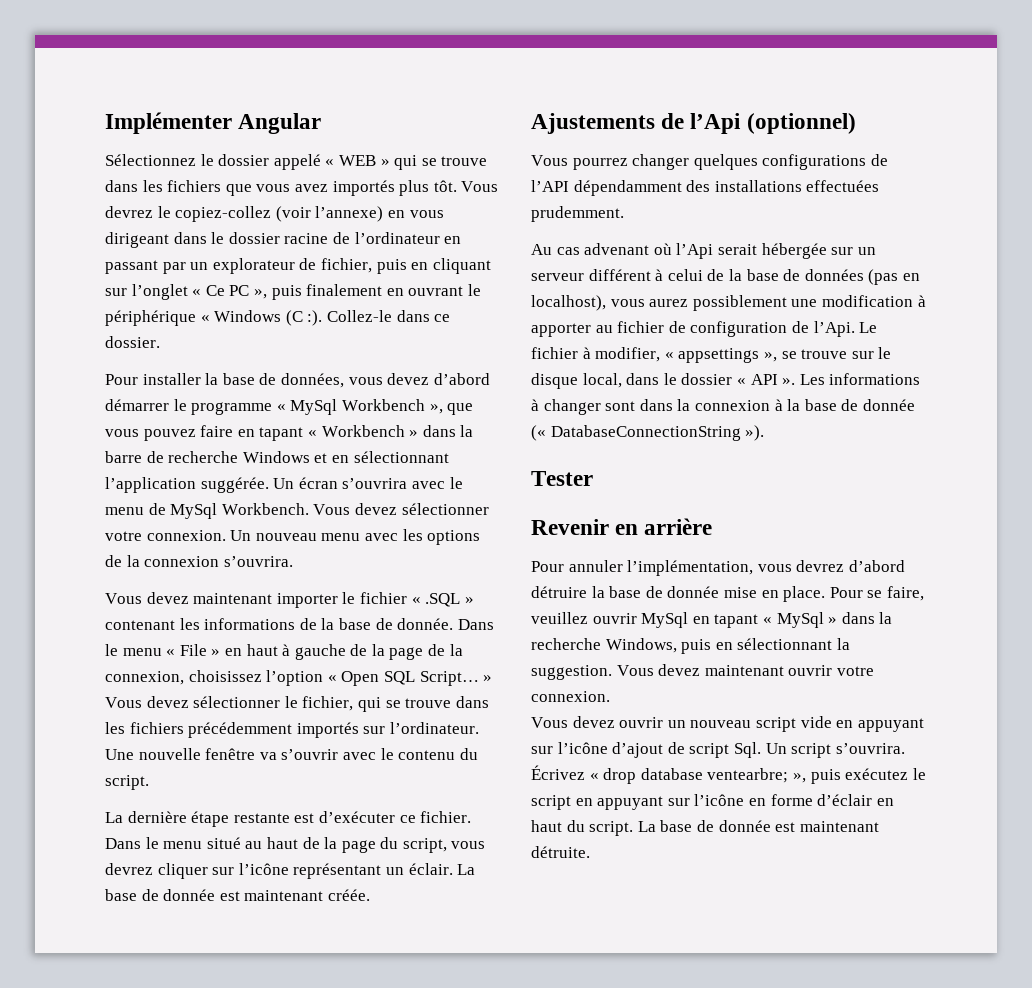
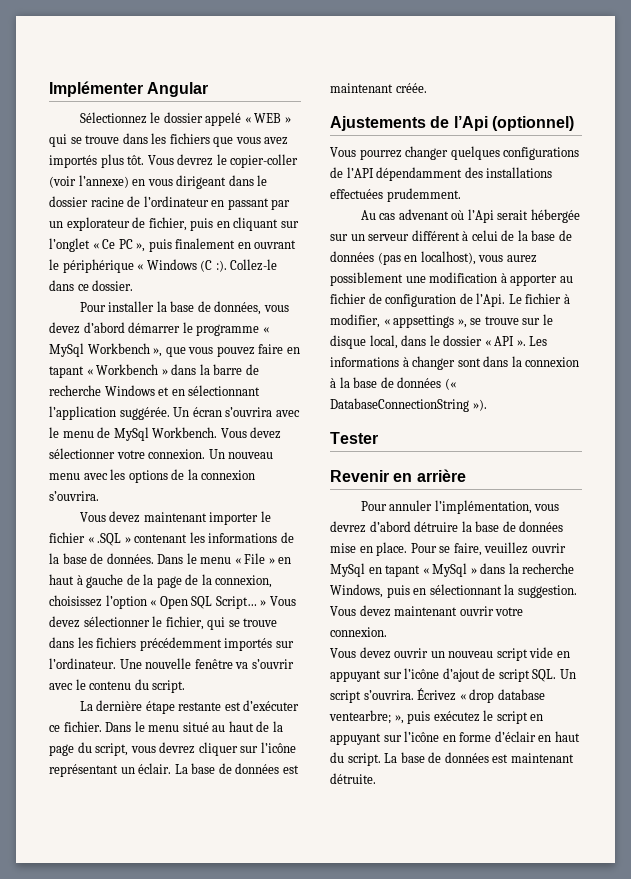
[175,206,272,222] copiez-collez -> [230,154,299,168] copier-coller
[397,618,454,630] donnée. -> [106,553,154,564] données.
[163,889,216,901] donnée -> [235,763,280,774] données
[862,399,915,411] donnée -> [397,377,442,388] données
[667,586,720,598] donnée -> [519,521,564,532] données
[733,742,761,758] Sql. -> [532,669,557,682] SQL.
[718,820,771,832] donnée -> [444,752,489,763] données

